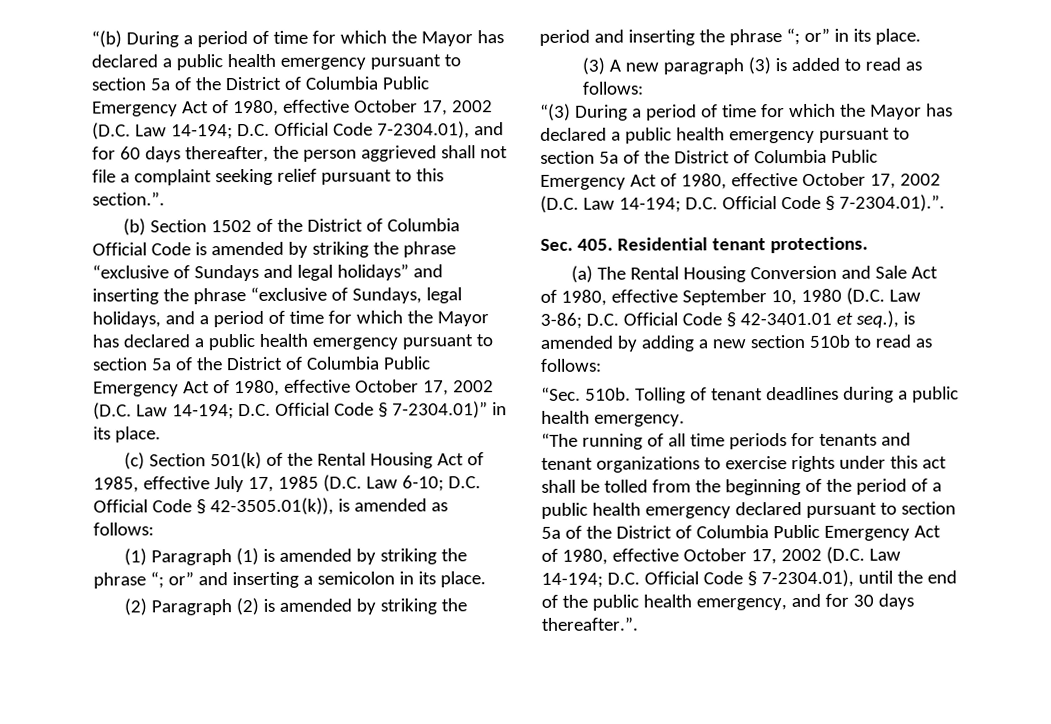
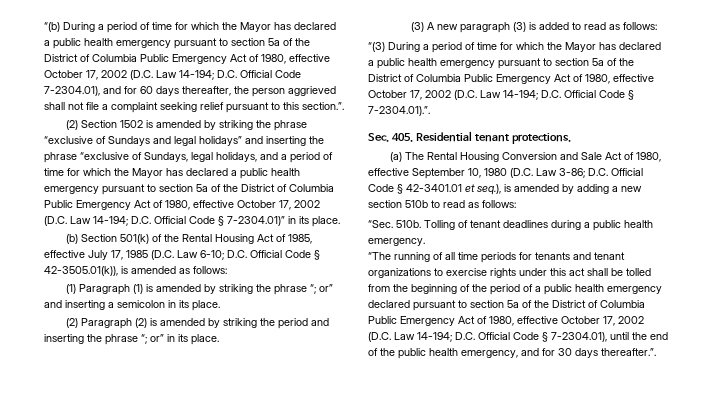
[123,218,147,236] (b) -> [65,120,78,130] (2)
[256,218,461,232] [92,242,191,256] of the District of Columbia Official Code -> (143, 124) none
[124,452,146,470] (c) -> [65,234,78,244] (b)

